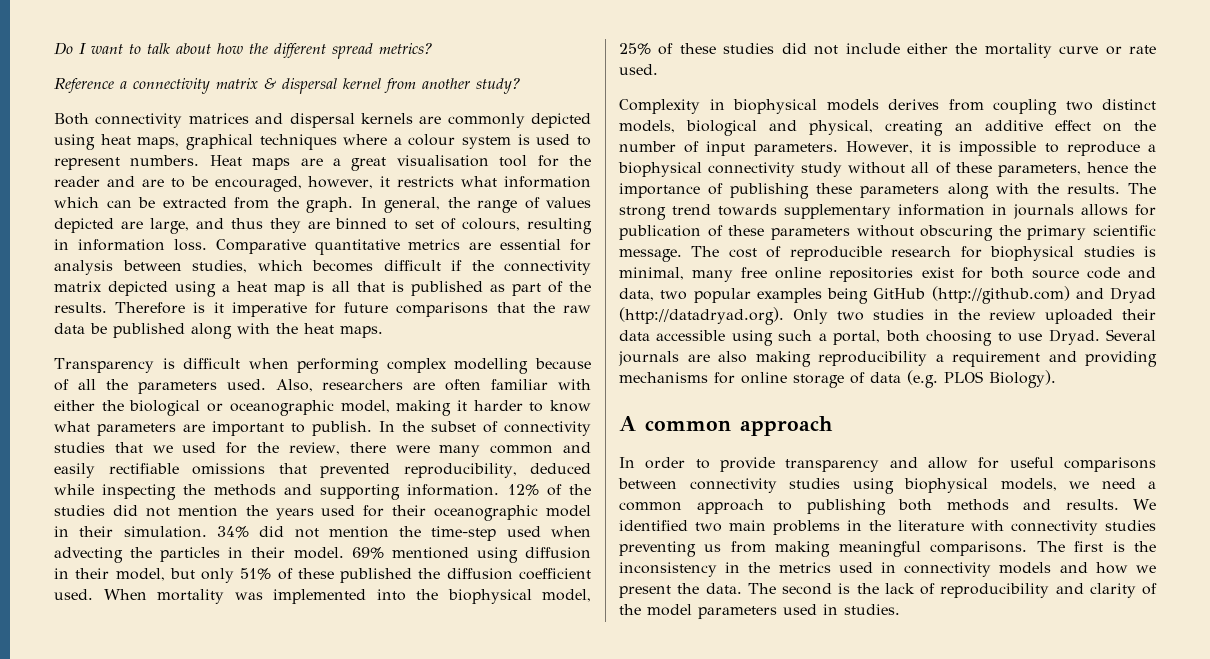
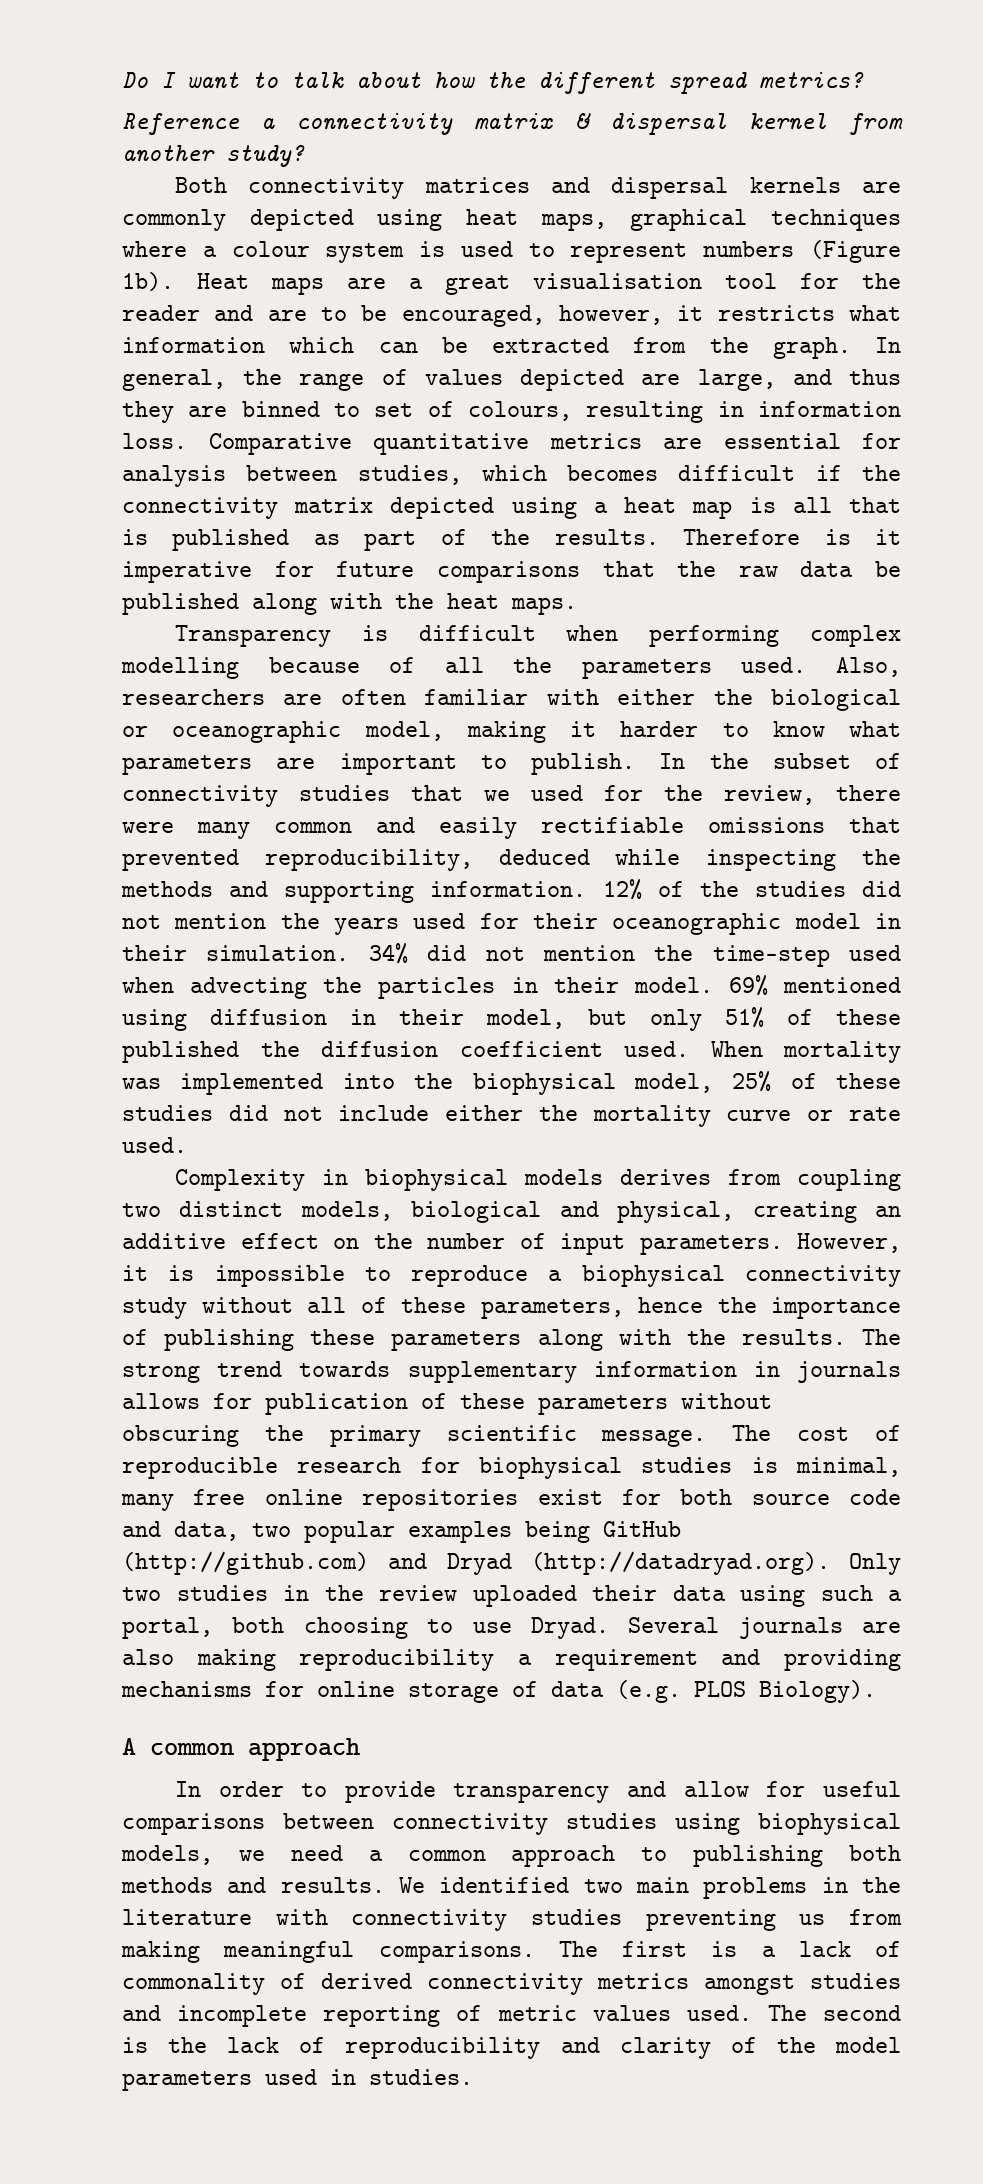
[130,155,200,166] numbers. -> [703,240,901,263] [122,272,174,291] numbers (Figure 1b).
[656,330,726,341] accessible -> (726, 1593) none
[1134,541,1156,552] [619,562,1156,577] [619,583,742,598] the inconsistency in the metrics used in connectivity models and how we present the data. -> [761,1941,901,1957] [122,1973,901,1995] [122,2005,752,2027] a lack of commonality of derived connectivity metrics amongst studies and incomplete reporting of metric values used.

